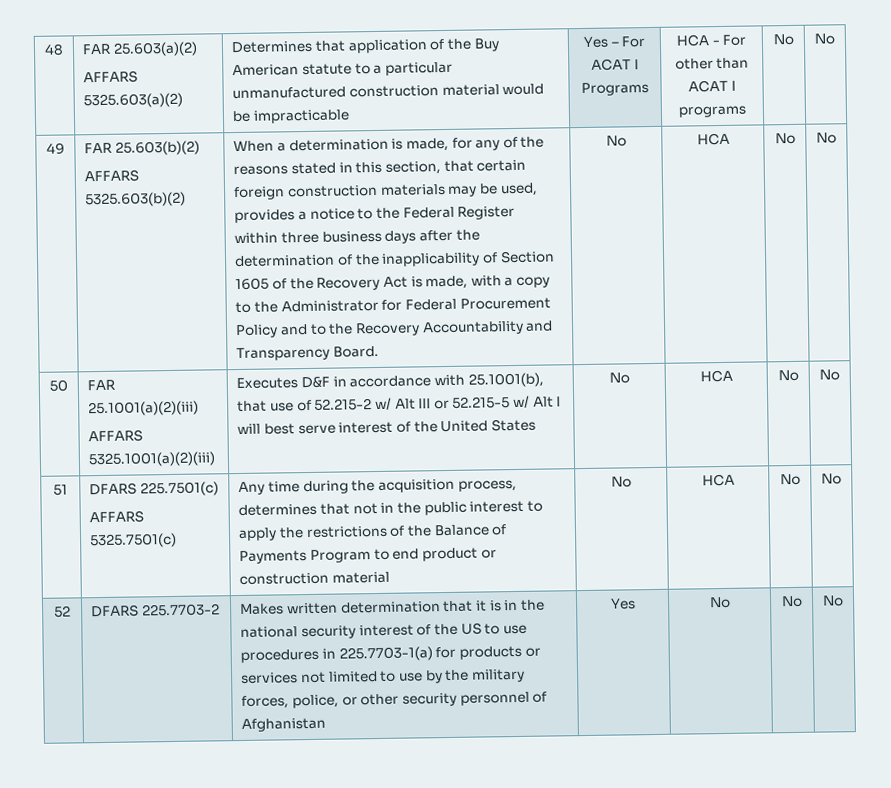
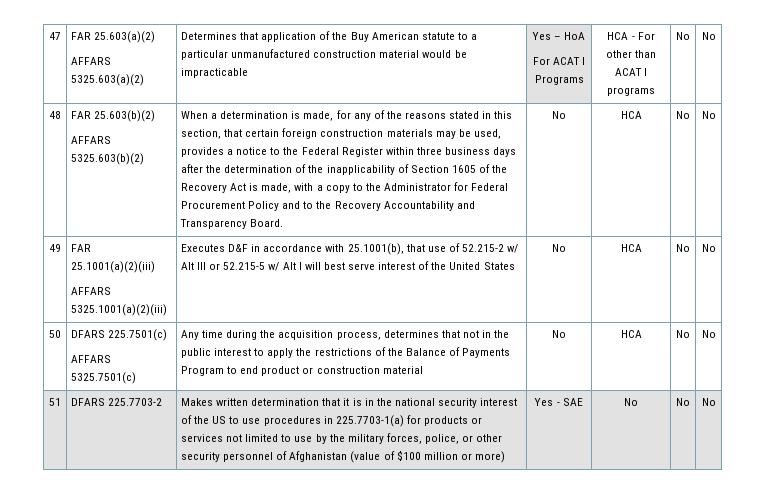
[44,43,64,56] 48 -> [49,32,61,40] 47
(619, 44) none -> [564,32,586,40] HoA //
[46,142,65,155] 49 -> [49,111,61,119] 48
[49,379,68,392] 50 -> [49,244,61,252] 49
[53,484,68,496] 51 -> [49,330,61,338] 50
[54,605,71,618] 52 -> [49,398,61,406] 51
[609,598,636,610] | Yes -> [350,450,505,463] [534,398,583,406] (value of $100 million or more) | Yes - SAE

